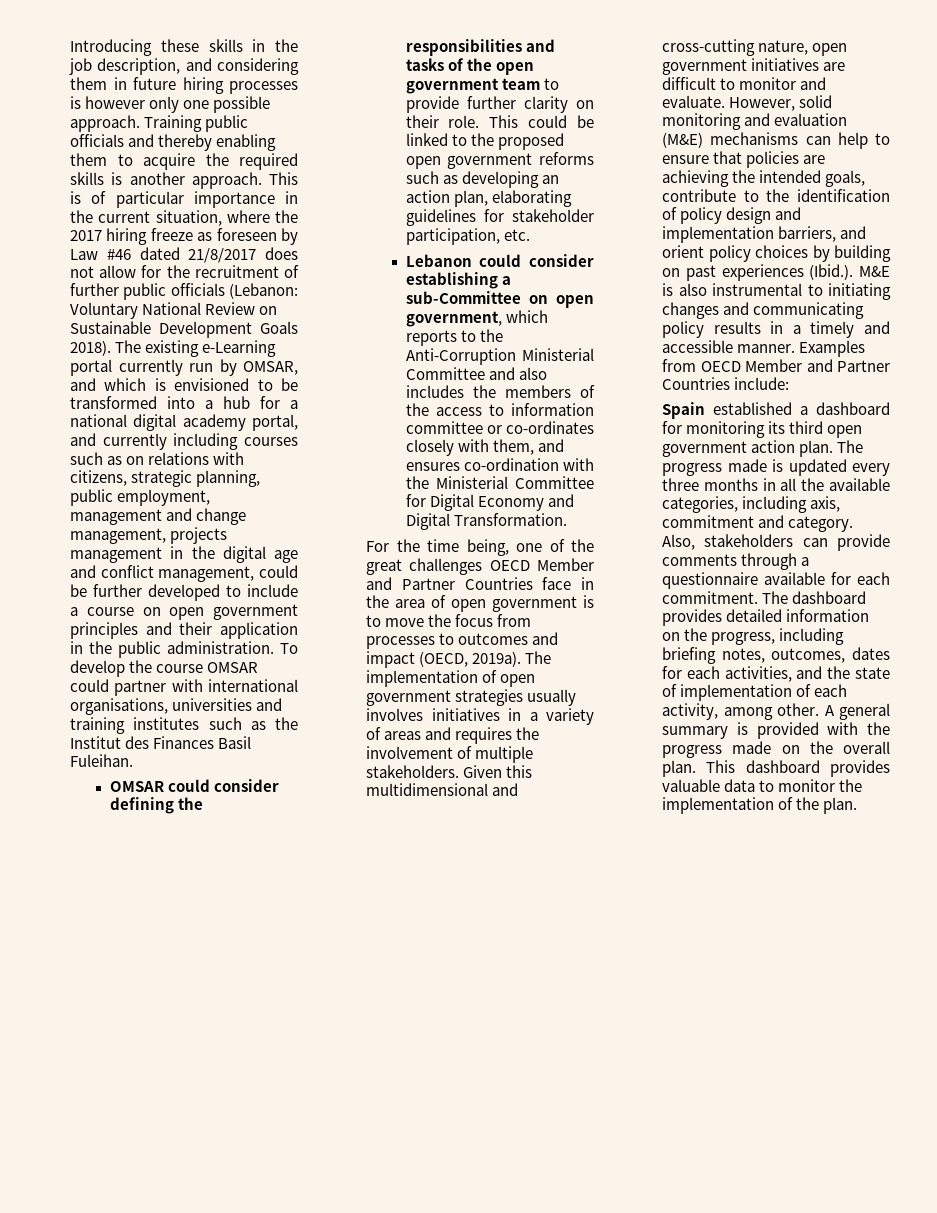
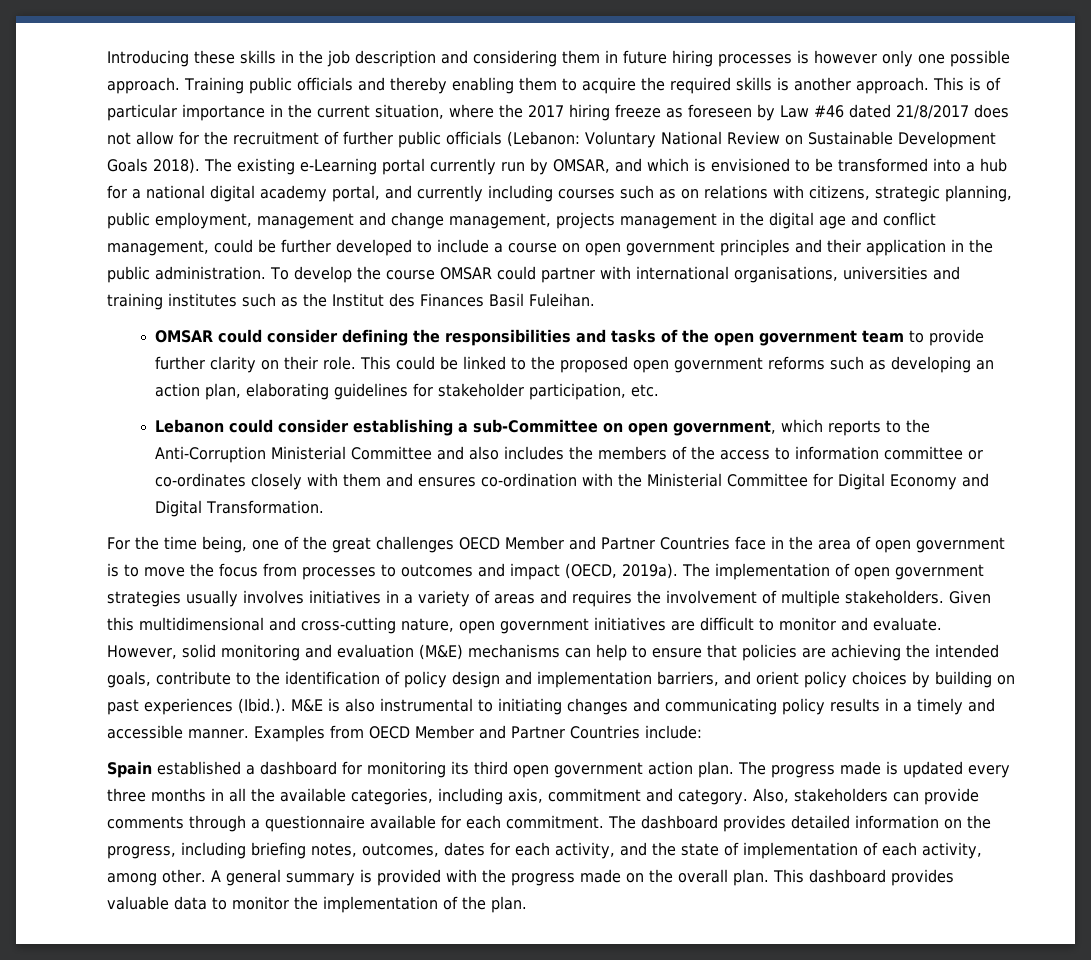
[97,58,181,75] description, -> [354,50,436,67] description
[492,439,534,455] them, -> [343,473,382,487] them
[724,666,792,682] activities, -> [554,842,615,859] activity,

